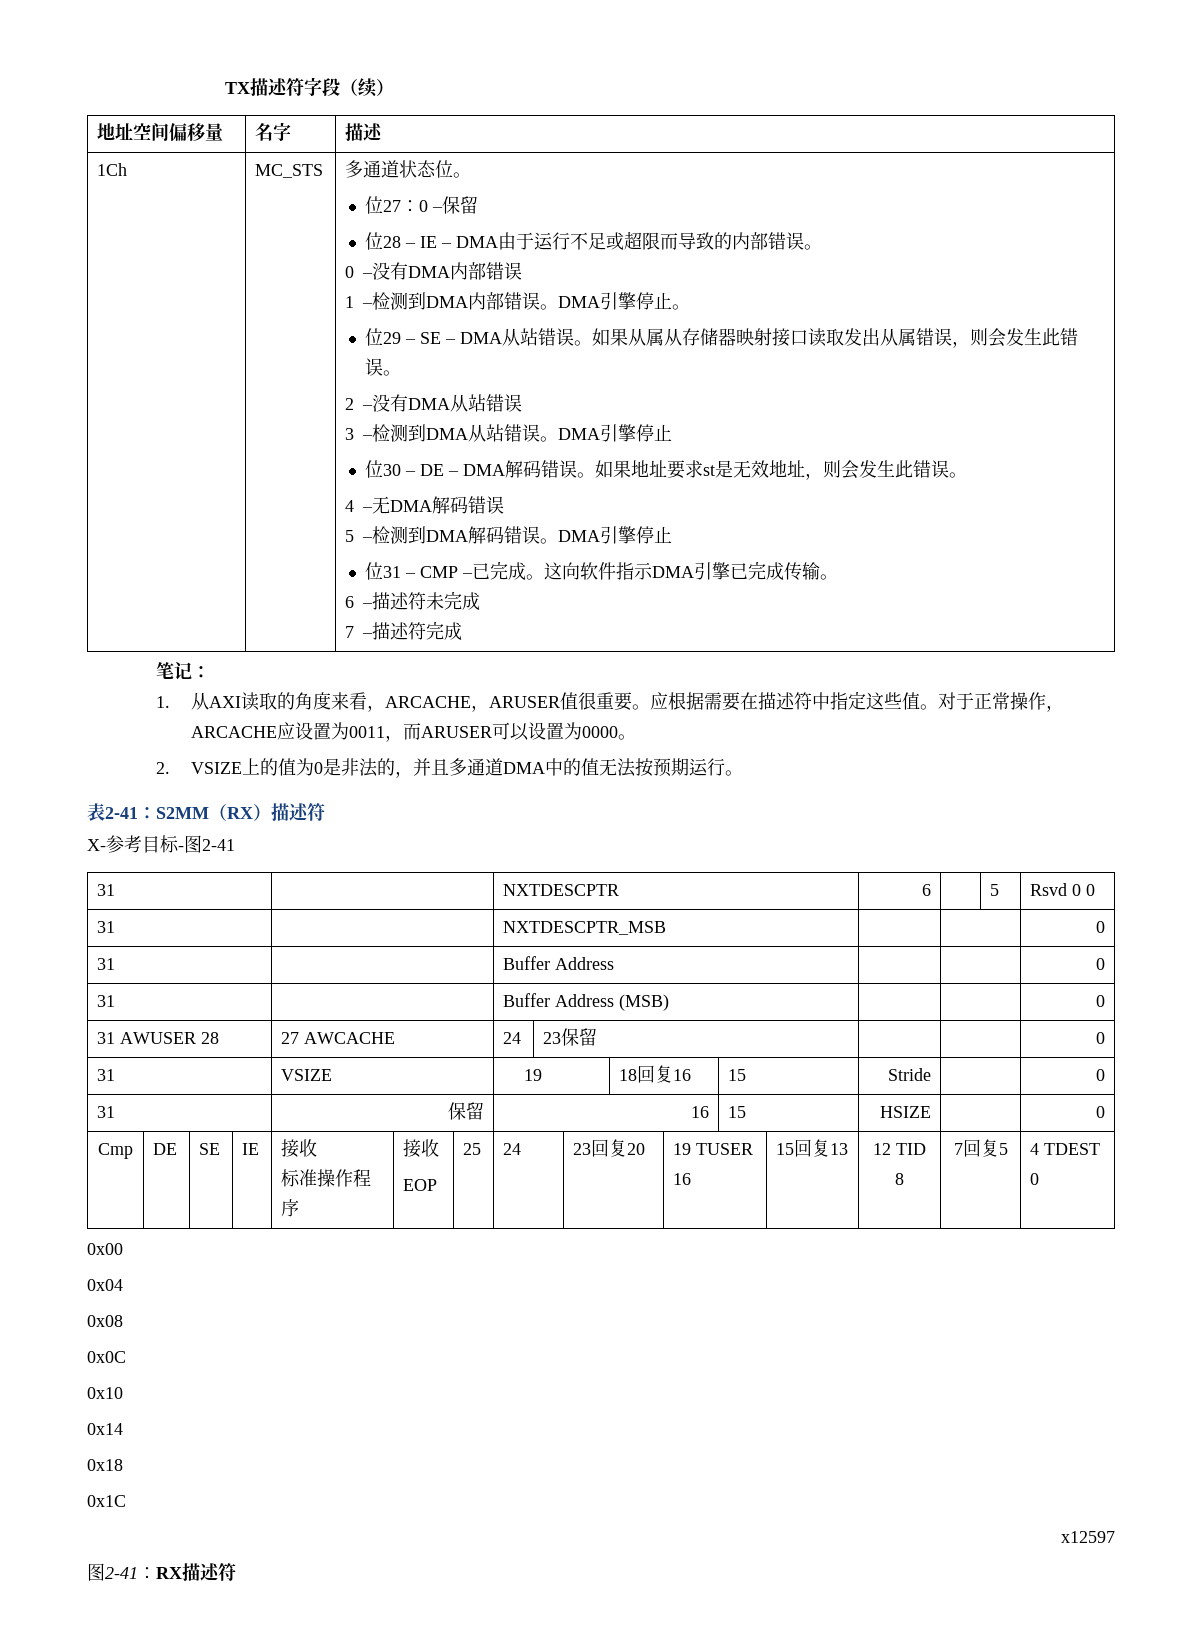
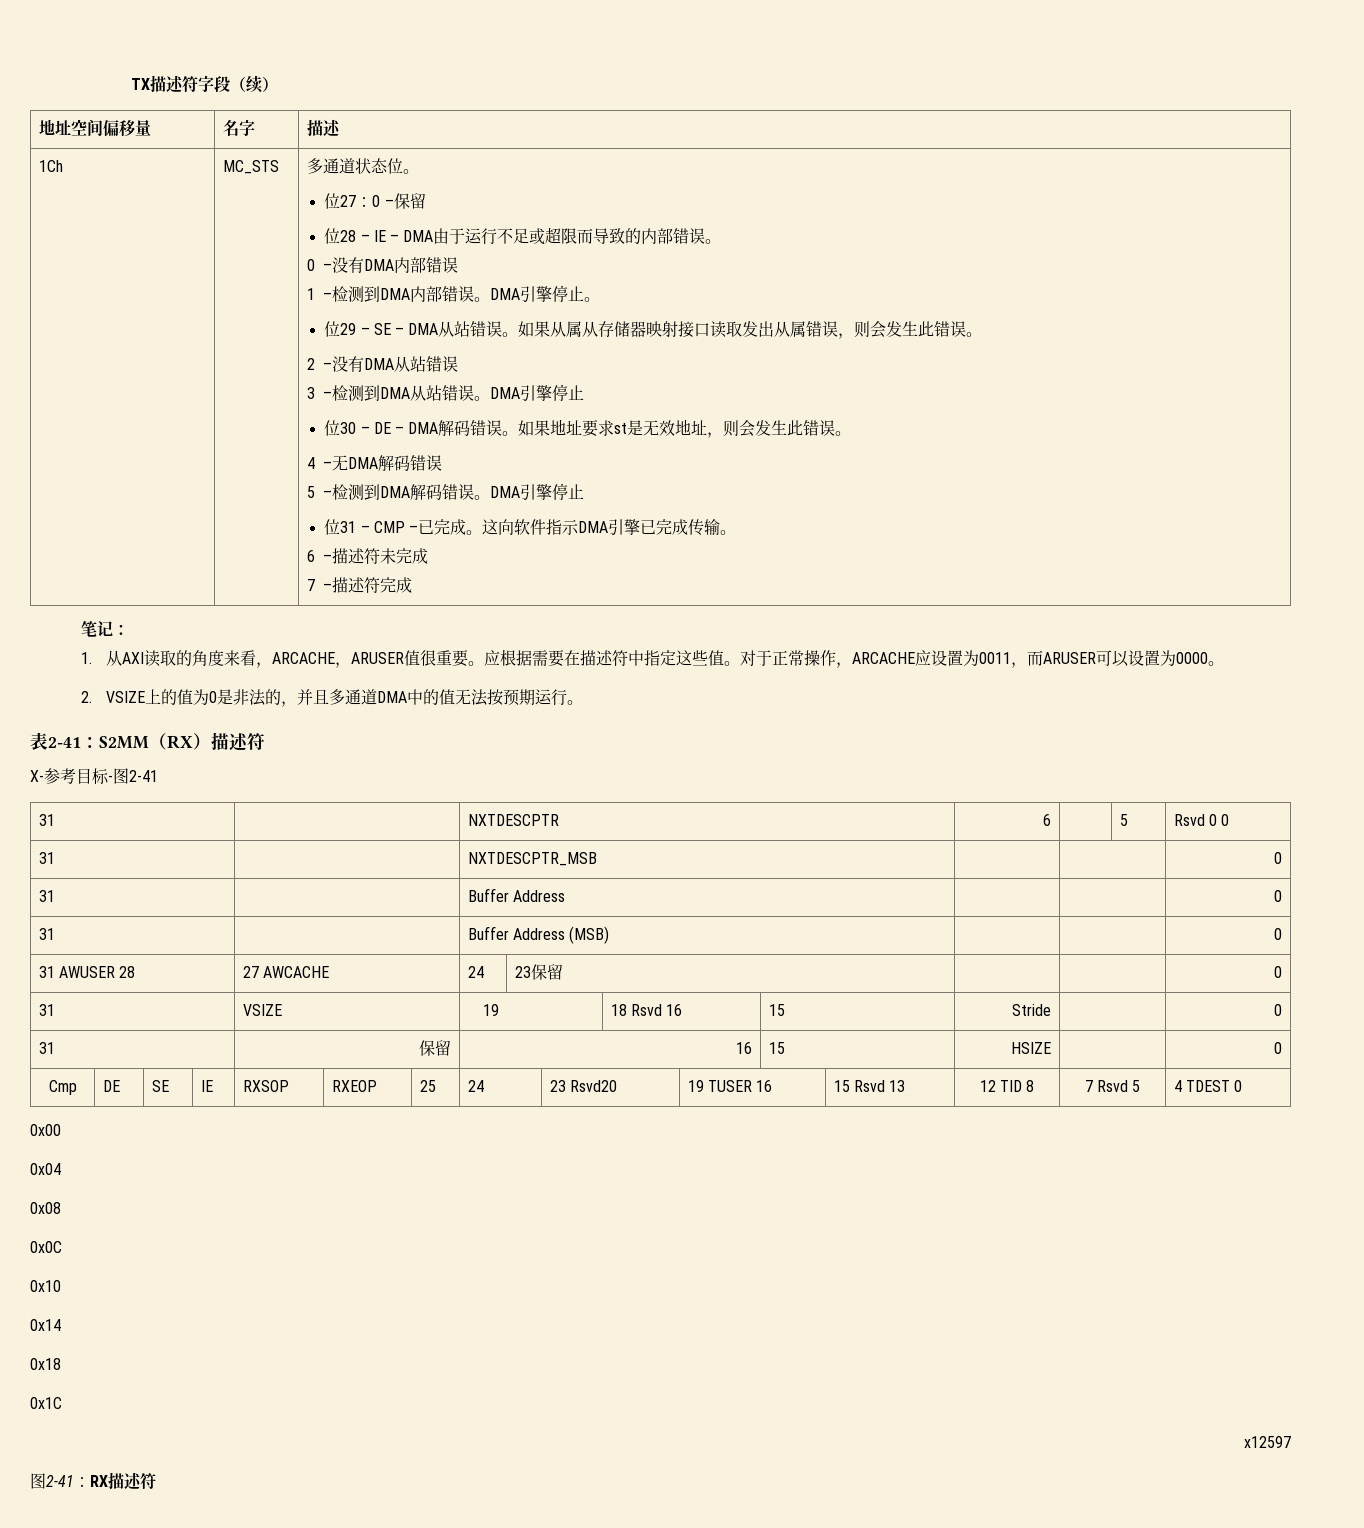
[637,1065,674,1083] 回复 -> [630,1004,662,1016] Rsvd
[281,1139,318,1158] [281,1169,372,1187] [281,1199,300,1217] [403,1139,440,1158] [403,1179,438,1191] 接收 // 标准操作程序 | 接收 // EOP -> [242,1080,289,1092] [331,1080,377,1092] RXSOP | RXEOP
[591,1139,646,1157] 回复20 -> [569,1080,617,1092] Rsvd20
[794,1139,831,1157] 回复 -> [853,1080,885,1092] Rsvd
[962,1139,999,1157] 回复 -> [1097,1080,1128,1092] Rsvd

